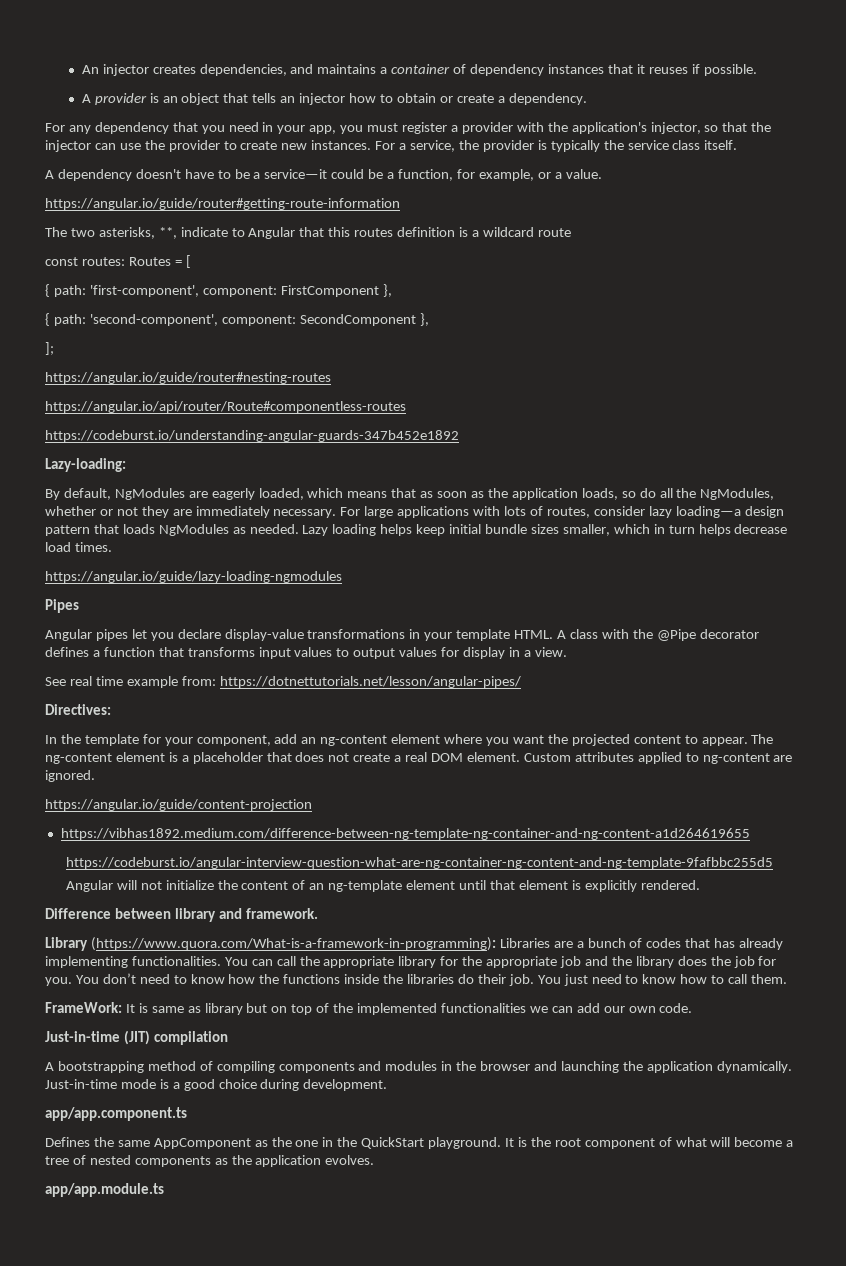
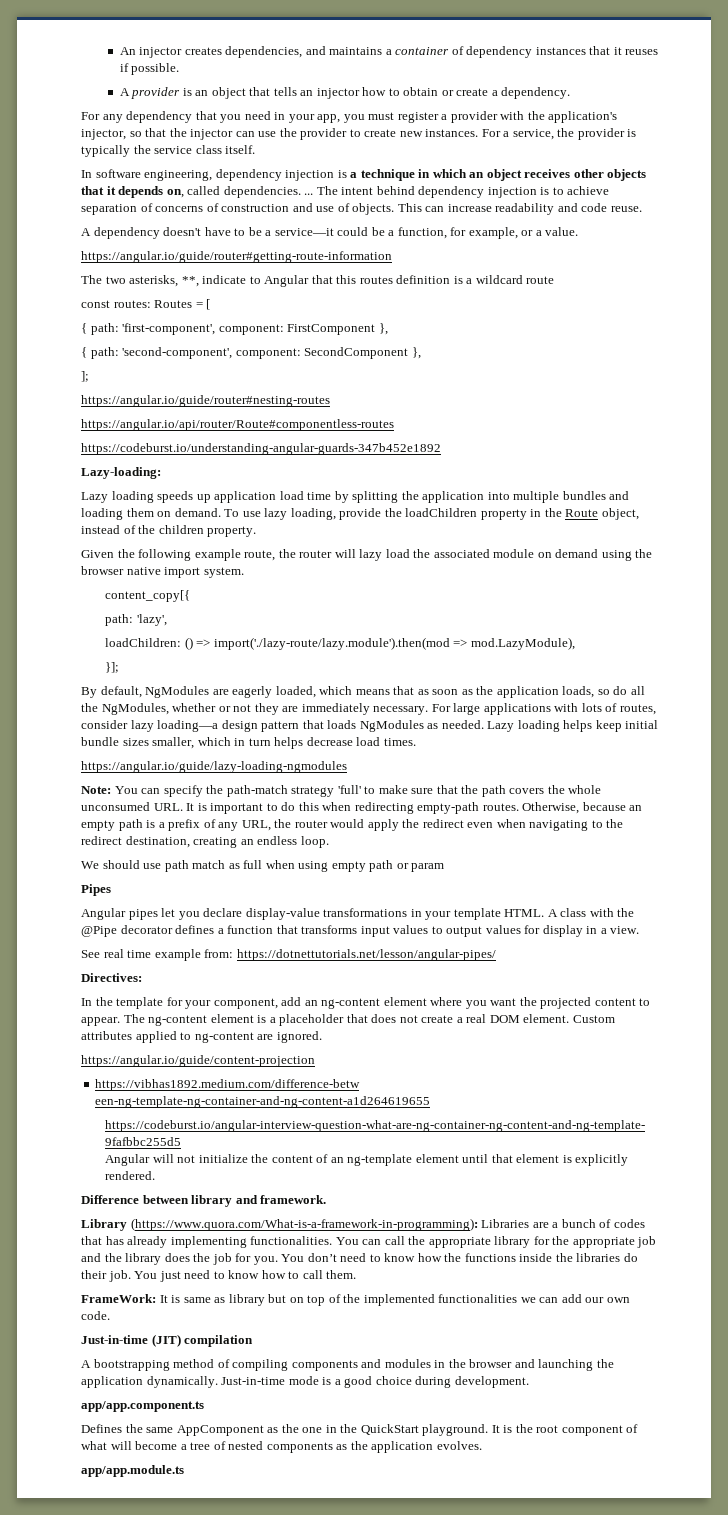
(738, 145) none -> [81,169,647,181] [81,186,610,198] [81,203,642,215] // In software engineering, dependency injection is a technique in which an object receives other objects that it depends on, called dependencies. ... The intent behind dependency injection is to achieve separation of concerns of construction and use of objects. This can increase readability and code reuse.
(126, 465) none -> [81,491,630,503] [81,508,639,520] [81,525,257,537] [81,549,653,561] [81,566,244,578] [105,590,191,602] [105,614,167,626] [105,637,575,650] [105,662,120,673] // Lazy loading speeds up application load time by splitting the application into multiple bundles and loading them on demand. To use lazy loading, provide the loadChildren property in the Route object, instead of the children property. // Given the following example route, the router will lazy load the associated module on demand using the browser native import system. // content_copy[{ // path: 'lazy', // loadChildren: () => import('./lazy-route/lazy.module').then(mod => mod.LazyModule), // }];
(342, 577) none -> [81,785,602,797] [81,802,643,814] [81,819,624,831] [81,836,329,848] [81,860,445,872] // Note: You can specify the path-match strategy 'full' to make sure that the path covers the whole unconsumed URL. It is important to do this when redirecting empty-path routes. Otherwise, because an empty path is a prefix of any URL, the router would apply the redirect even when navigating to the redirect destination, creating an endless loop. // We should use path match as full when using empty path or param
[60,828,750,840] https://vibhas1892.medium.com/difference-between-ng-template-ng-container-and-ng-content-a1d264619655 -> [95,1079,361,1091] [95,1096,431,1108] https://vibhas1892.medium.com/difference-betw een-ng-template-ng-container-and-ng-content-a1d264619655

